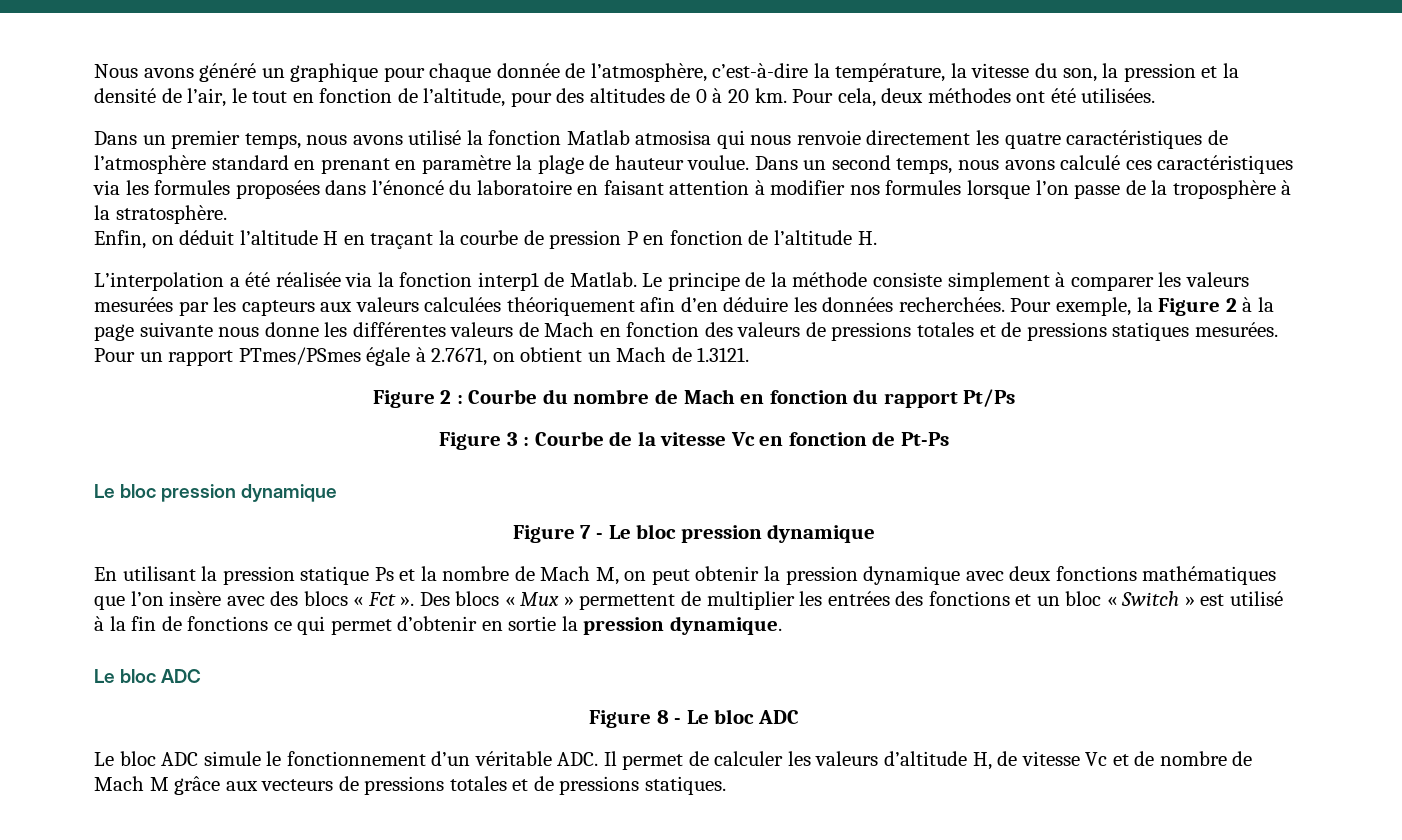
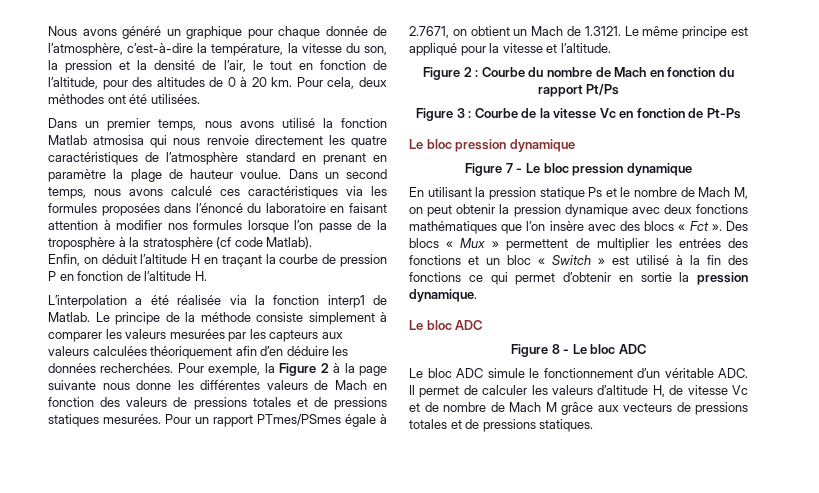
[115,205,227,224] stratosphère. -> [142,237,313,250] stratosphère (cf code Matlab).
(750, 354) none -> [624,26,748,39] [409,43,611,56] Le même principe est appliqué pour la vitesse et l’altitude.
[420,566,437,581] la -> [620,187,631,197] le
[161,616,182,631] de -> [728,255,748,265] des

